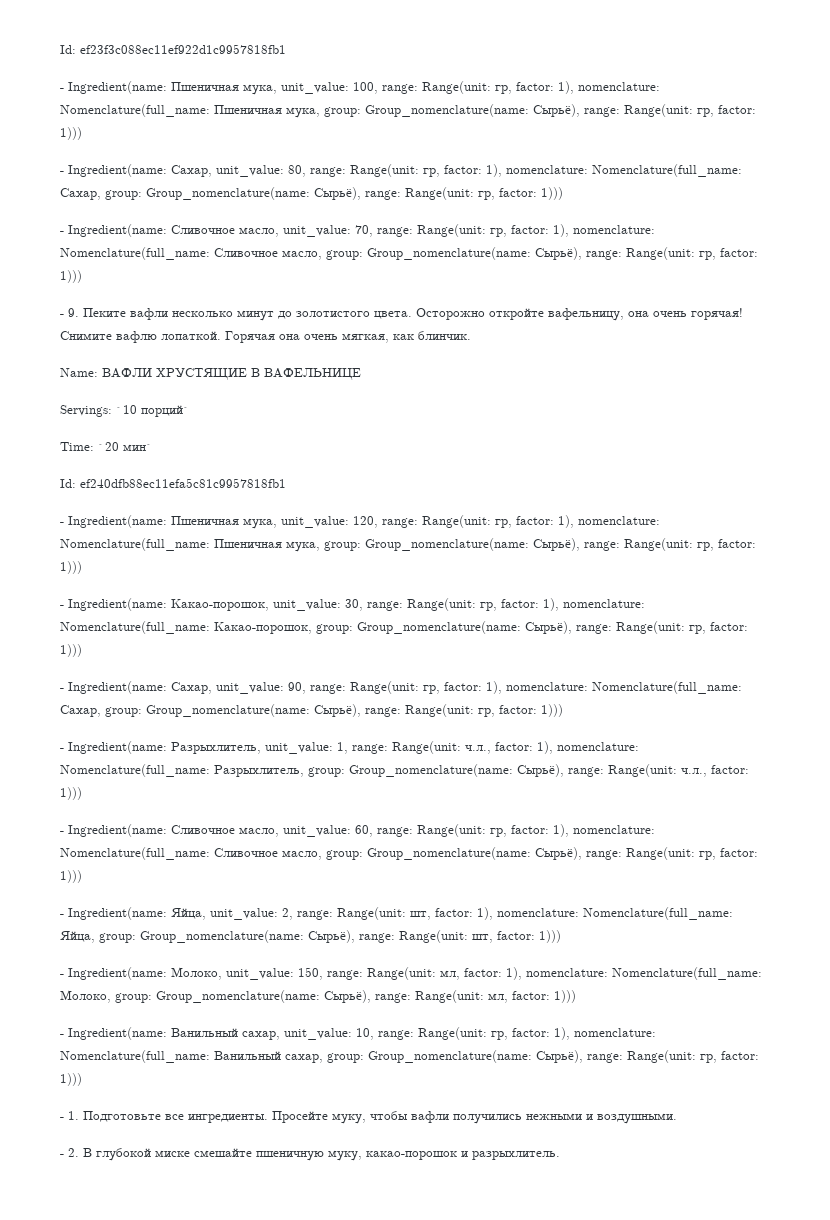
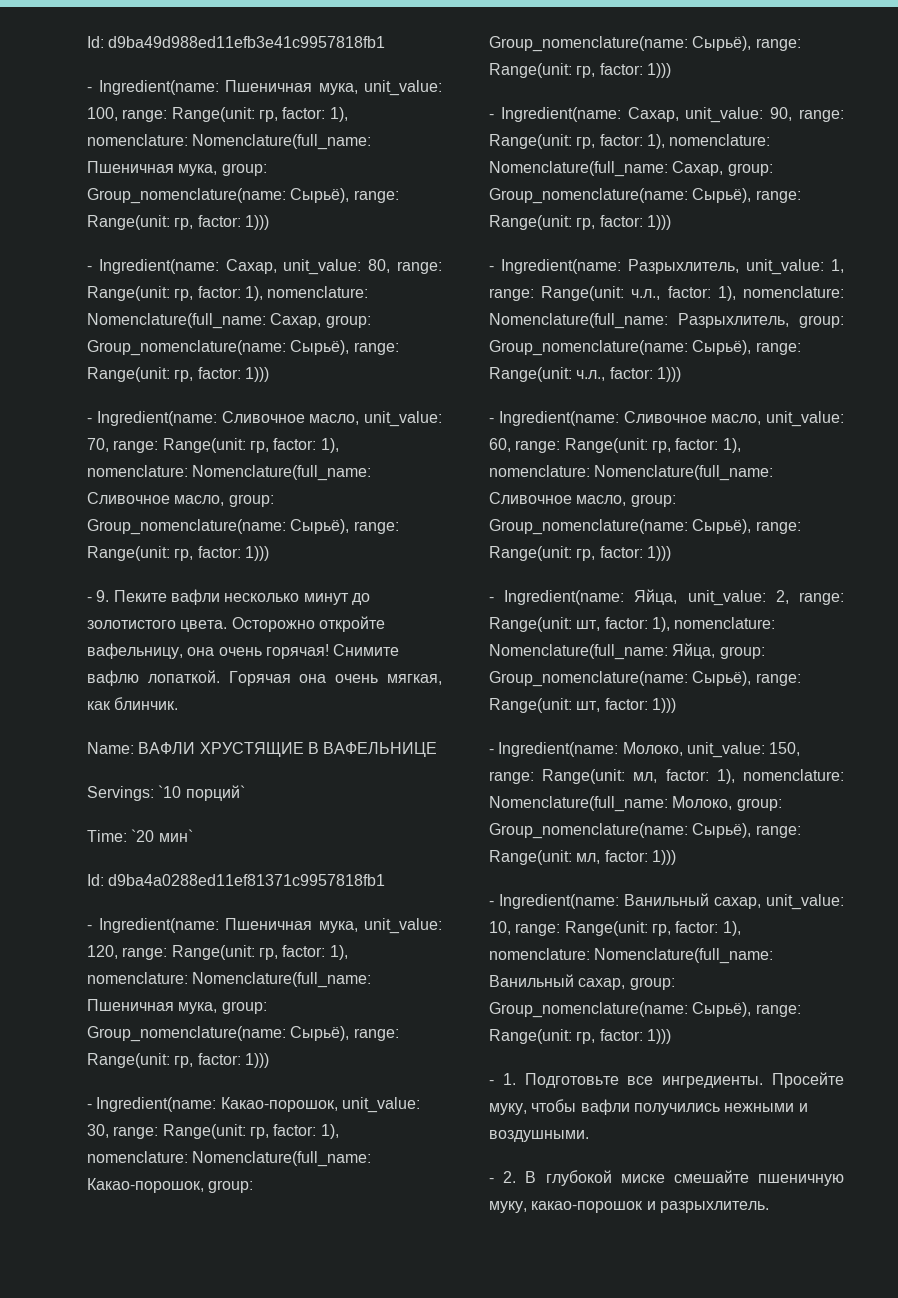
[60,44,286,54] Id: ef23f3c088ec11ef922d1c9957818fb1 -> [87,36,386,48] Id: d9ba49d988ed11efb3e41c9957818fb1
[80,478,286,488] ef240dfb88ec11efa5c81c9957818fb1 -> [108,874,386,886] d9ba4a0288ed11ef81371c9957818fb1

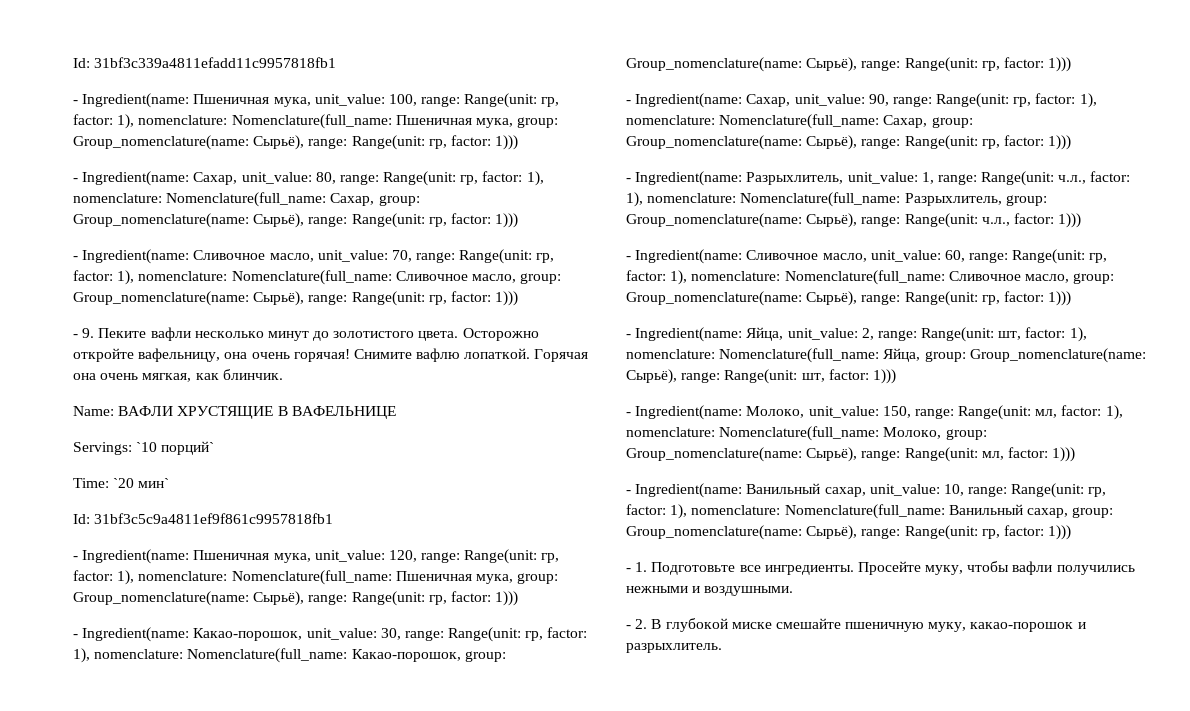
[87,36,386,48] Id: d9ba49d988ed11efb3e41c9957818fb1 -> [73,57,337,68] Id: 31bf3c339a4811efadd11c9957818fb1
[108,874,386,886] d9ba4a0288ed11ef81371c9957818fb1 -> [94,513,334,524] 31bf3c5c9a4811ef9f861c9957818fb1

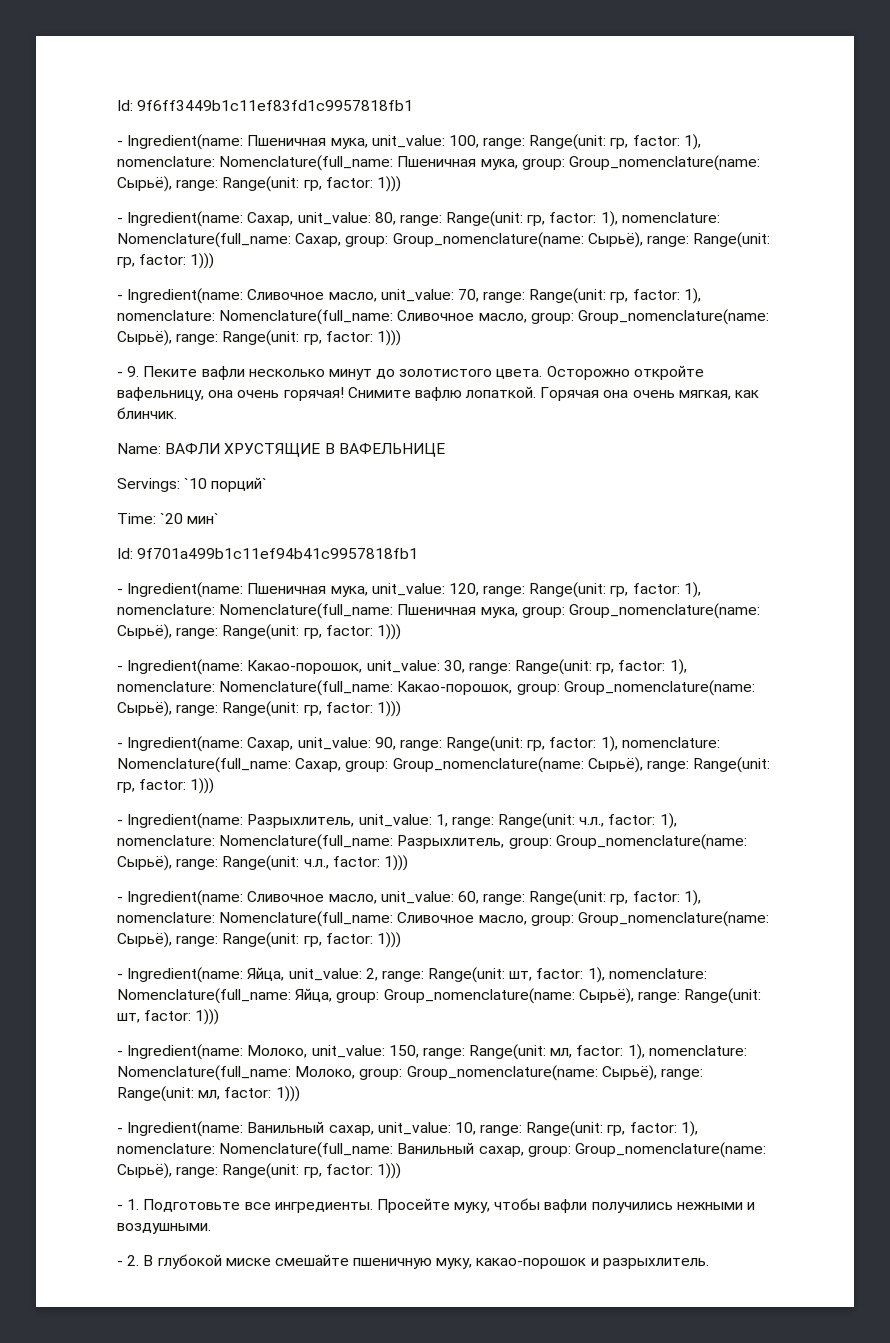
[73,57,337,68] Id: 31bf3c339a4811efadd11c9957818fb1 -> [117,100,414,111] Id: 9f6ff3449b1c11ef83fd1c9957818fb1
[94,513,334,524] 31bf3c5c9a4811ef9f861c9957818fb1 -> [137,548,419,559] 9f701a499b1c11ef94b41c9957818fb1

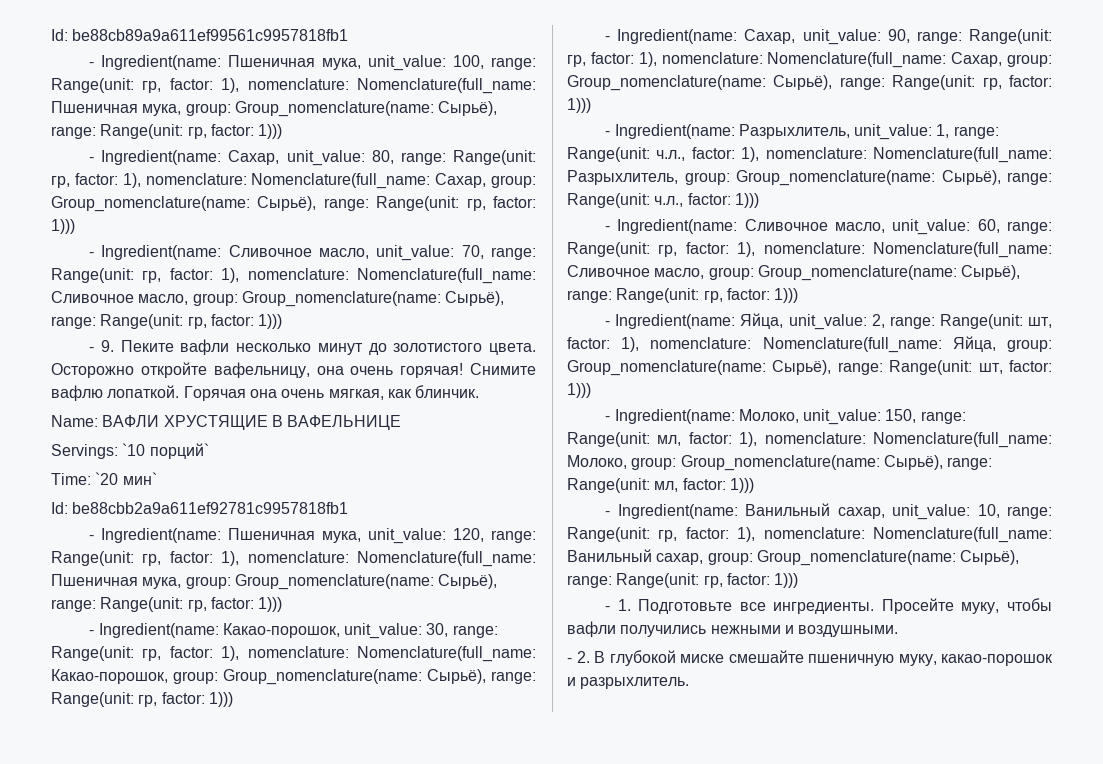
[117,100,414,111] Id: 9f6ff3449b1c11ef83fd1c9957818fb1 -> [51,29,349,41] Id: be88cb89a9a611ef99561c9957818fb1
[137,548,419,559] 9f701a499b1c11ef94b41c9957818fb1 -> [72,502,349,514] be88cbb2a9a611ef92781c9957818fb1

